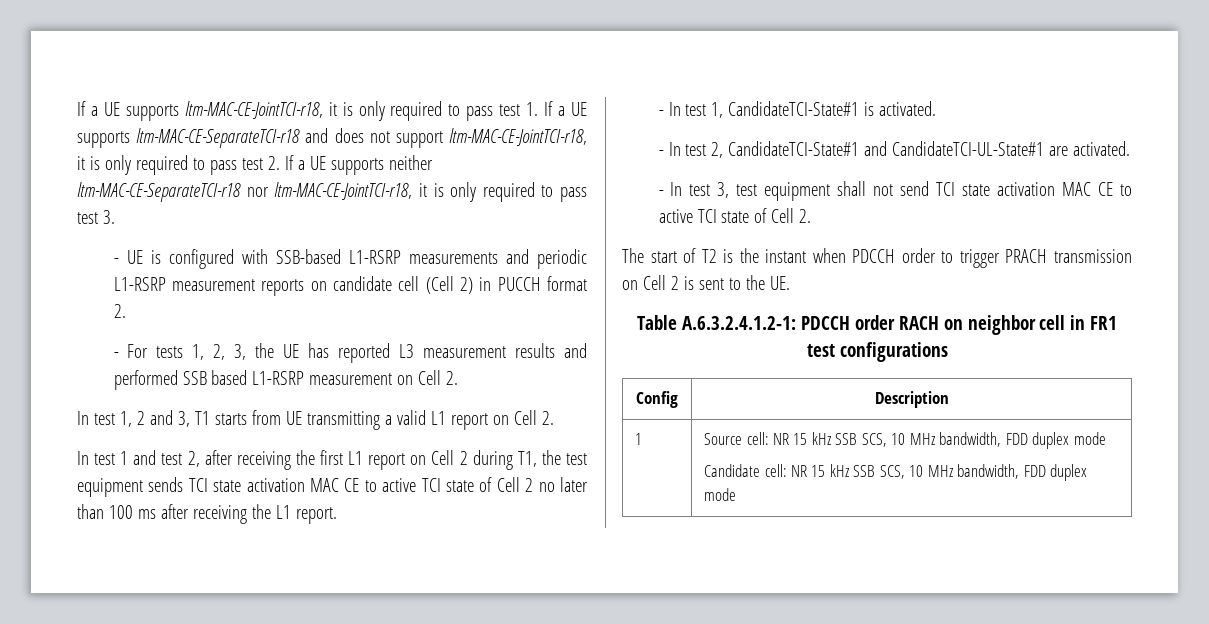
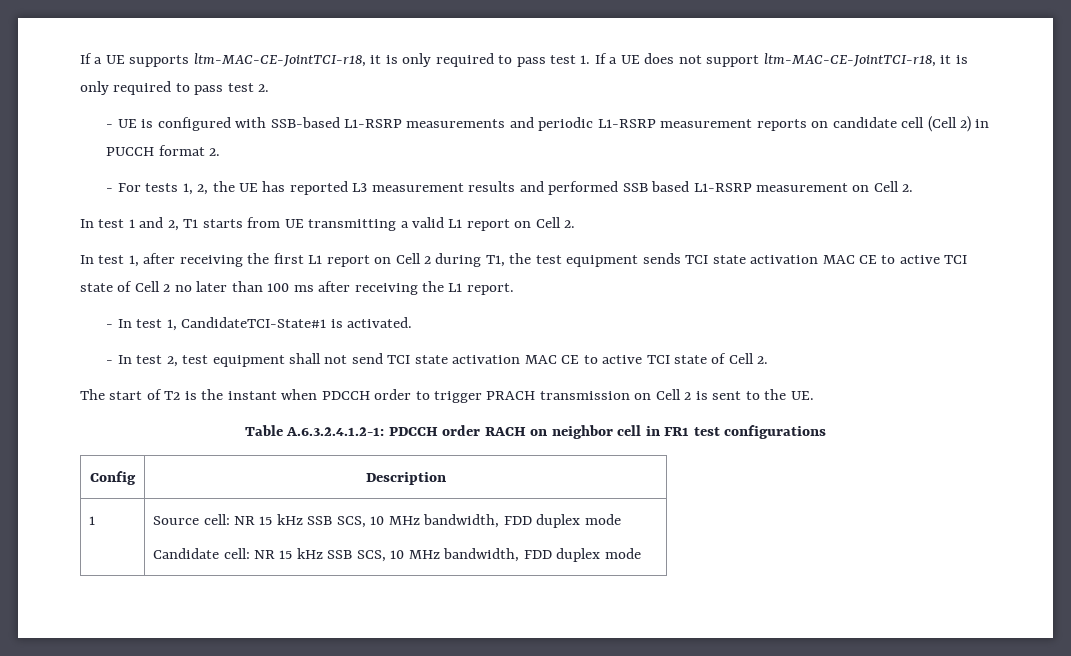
[77,128,329,148] supports ltm-MAC-CE-SeparateTCI-r18 and -> (640, 59) none
[284,155,433,175] [77,182,587,202] [77,210,115,224] If a UE supports neither ltm-MAC-CE-SeparateTCI-r18 nor ltm-MAC-CE-JointTCI-r18, it is only required to pass test 3. -> (270, 88) none
[234,344,247,360] 3, -> (209, 189) none
[119,410,190,427] 1, 2 and 3, -> [128,217,179,231] 1 and 2,
[120,450,200,467] 1 and test 2, -> [128,255,139,267] 1,
[728,141,1131,156] [658,182,730,198] CandidateTCI-State#1 and CandidateTCI-UL-State#1 are activated. // - In test 3, -> (178, 361) none

